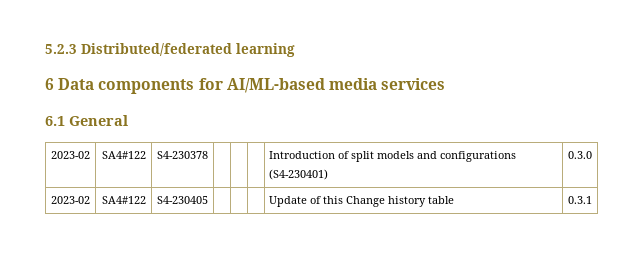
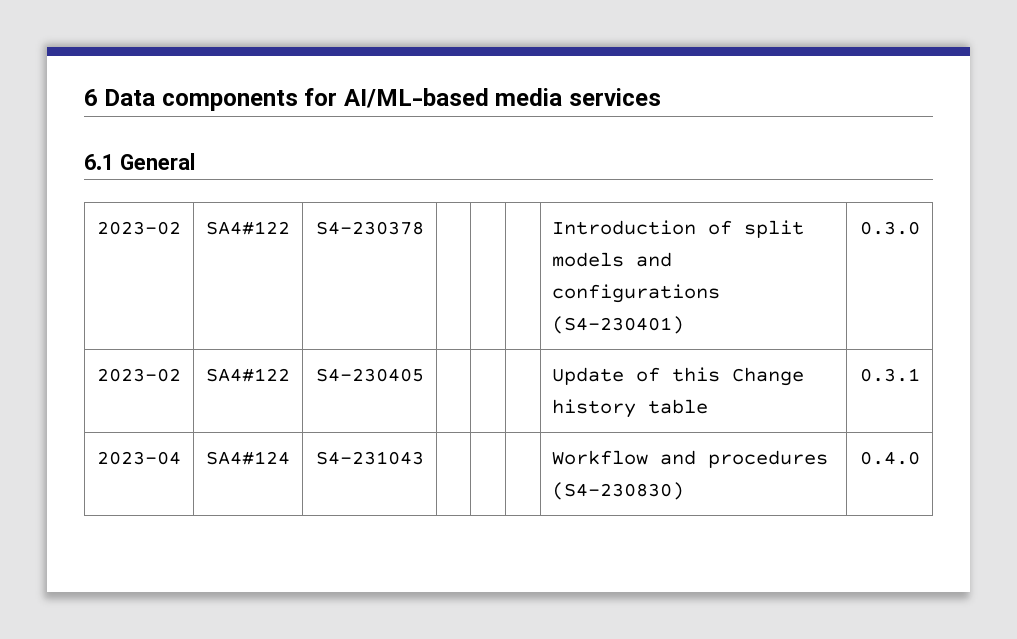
[45,43,295,57] 5.2.3 Distributed/federated learning // -> (84, 97) none
(592, 200) none -> [97,451,181,465] [206,451,290,465] [315,451,424,465] [552,450,829,468] [552,482,685,500] [859,451,920,465] // 2023-04 | SA4#124 | S4-231043 | | | | Workflow and procedures (S4-230830) | 0.4.0

